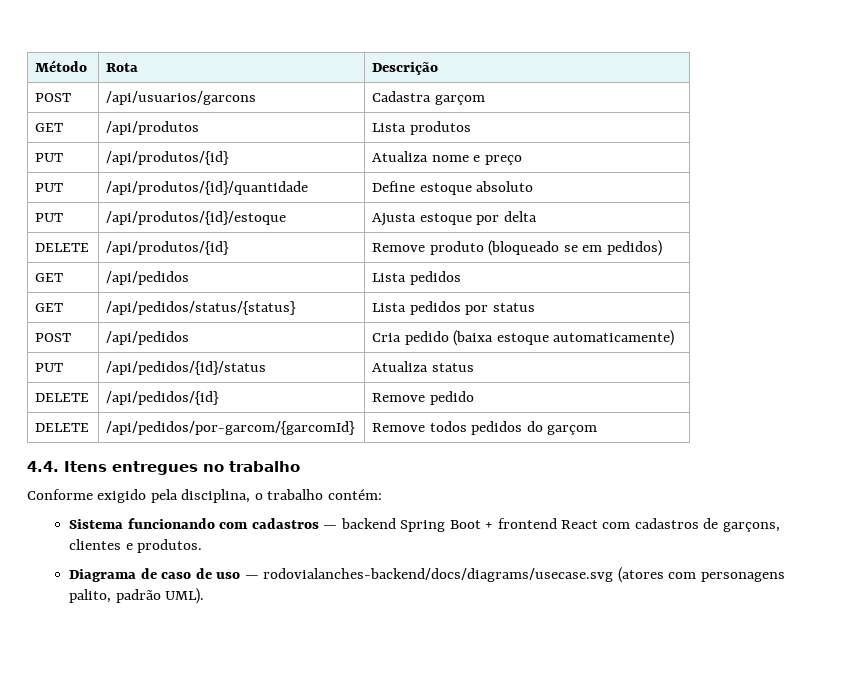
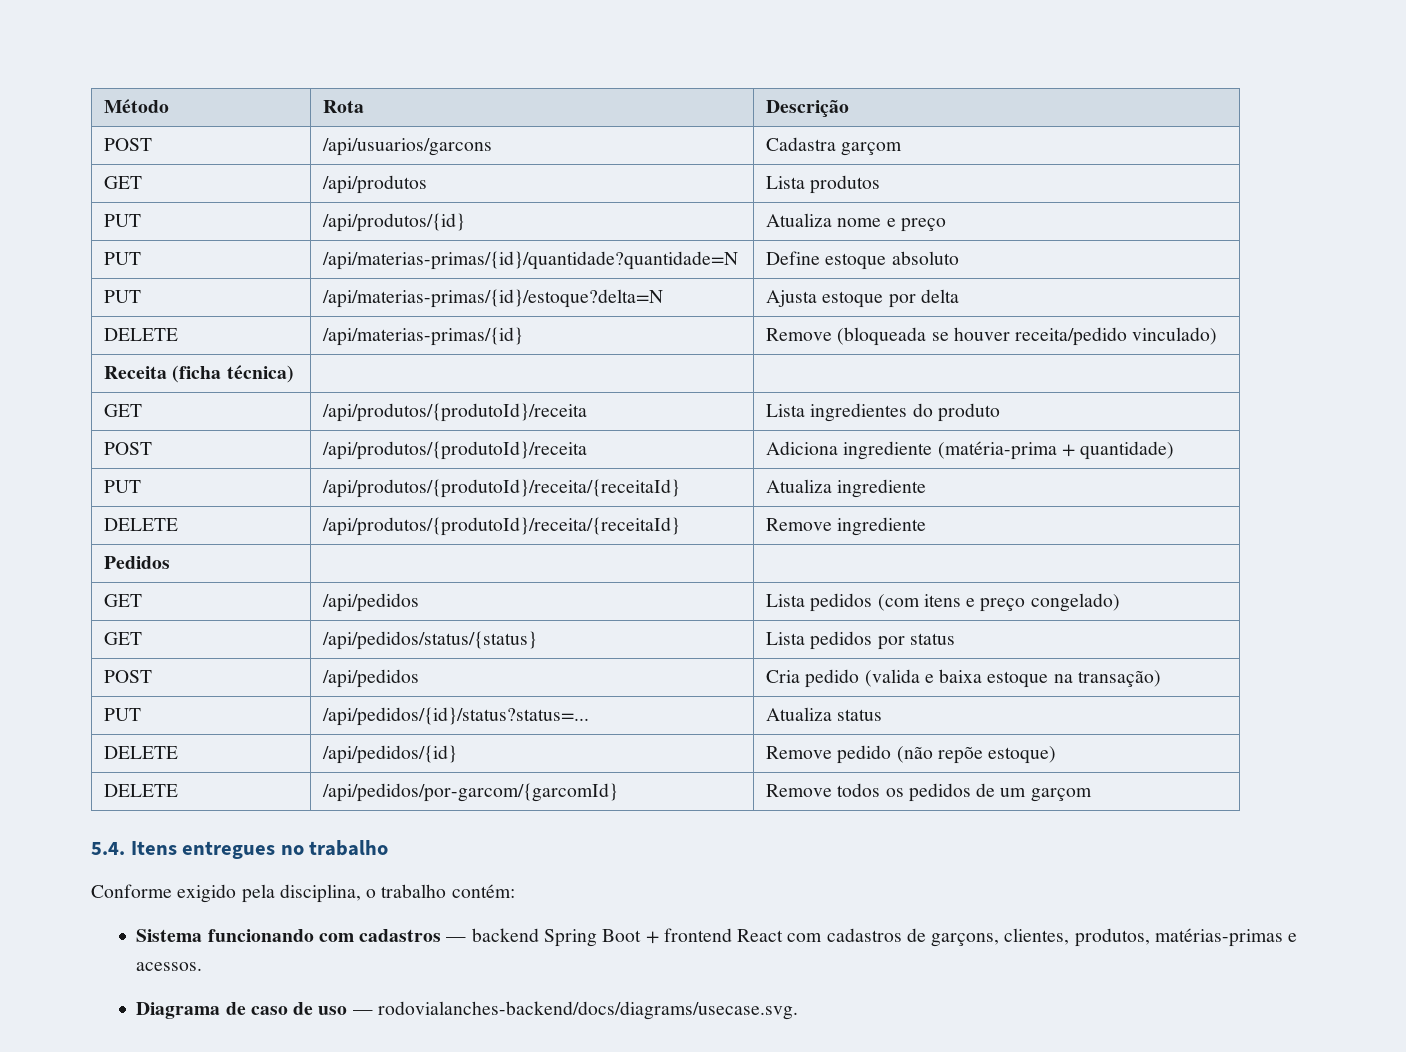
[106,181,309,195] /api/produtos/{id}/quantidade -> [322,251,739,270] /api/materias-primas/{id}/quantidade?quantidade=N
[106,211,287,225] /api/produtos/{id}/estoque -> [322,289,664,308] /api/materias-primas/{id}/estoque?delta=N
[106,241,230,255] [372,240,662,256] /api/produtos/{id} | Remove produto (bloqueado se em pedidos) -> [322,327,524,346] [766,327,1218,346] [104,365,294,383] [104,404,143,417] [322,403,588,422] [766,403,1000,422] [104,442,153,455] [322,441,588,460] [766,441,1175,460] [104,480,142,493] [322,479,681,498] [766,479,927,498] [104,518,179,531] [322,517,681,536] [766,517,927,536] [104,556,171,569] /api/materias-primas/{id} | Remove (bloqueada se houver receita/pedido vinculado) // Receita (ficha técnica) | | // GET | /api/produtos/{produtoId}/receita | Lista ingredientes do produto // POST | /api/produtos/{produtoId}/receita | Adiciona ingrediente (matéria-prima + quantidade) // PUT | /api/produtos/{produtoId}/receita/{receitaId} | Atualiza ingrediente // DELETE | /api/produtos/{produtoId}/receita/{receitaId} | Remove ingrediente // Pedidos | |
(461, 278) none -> [877,593,1120,612] (com itens e preço congelado)
[453,330,675,346] [35,363,64,372] [106,361,267,375] (baixa estoque automaticamente) // PUT | /api/pedidos/{id}/status -> [864,669,1162,688] [104,708,142,721] [322,707,590,726] (valida e baixa estoque na transação) // PUT | /api/pedidos/{id}/status?status=...
(474, 398) none -> [896,746,1057,764] (não repõe estoque)
[471,421,598,435] [27,461,59,472] pedidos do garçom // 4.4. -> [885,783,1092,802] [91,842,125,855] os pedidos de um garçom // 5.4.
[69,539,203,553] clientes e produtos. -> [1004,928,1298,947] [136,962,203,971] clientes, produtos, matérias-primas e acessos.
[263,567,785,583] [69,588,205,604] rodovialanches-backend/docs/diagrams/usecase.svg (atores com personagens palito, padrão UML). -> [378,1001,799,1020] rodovialanches-backend/docs/diagrams/usecase.svg.

